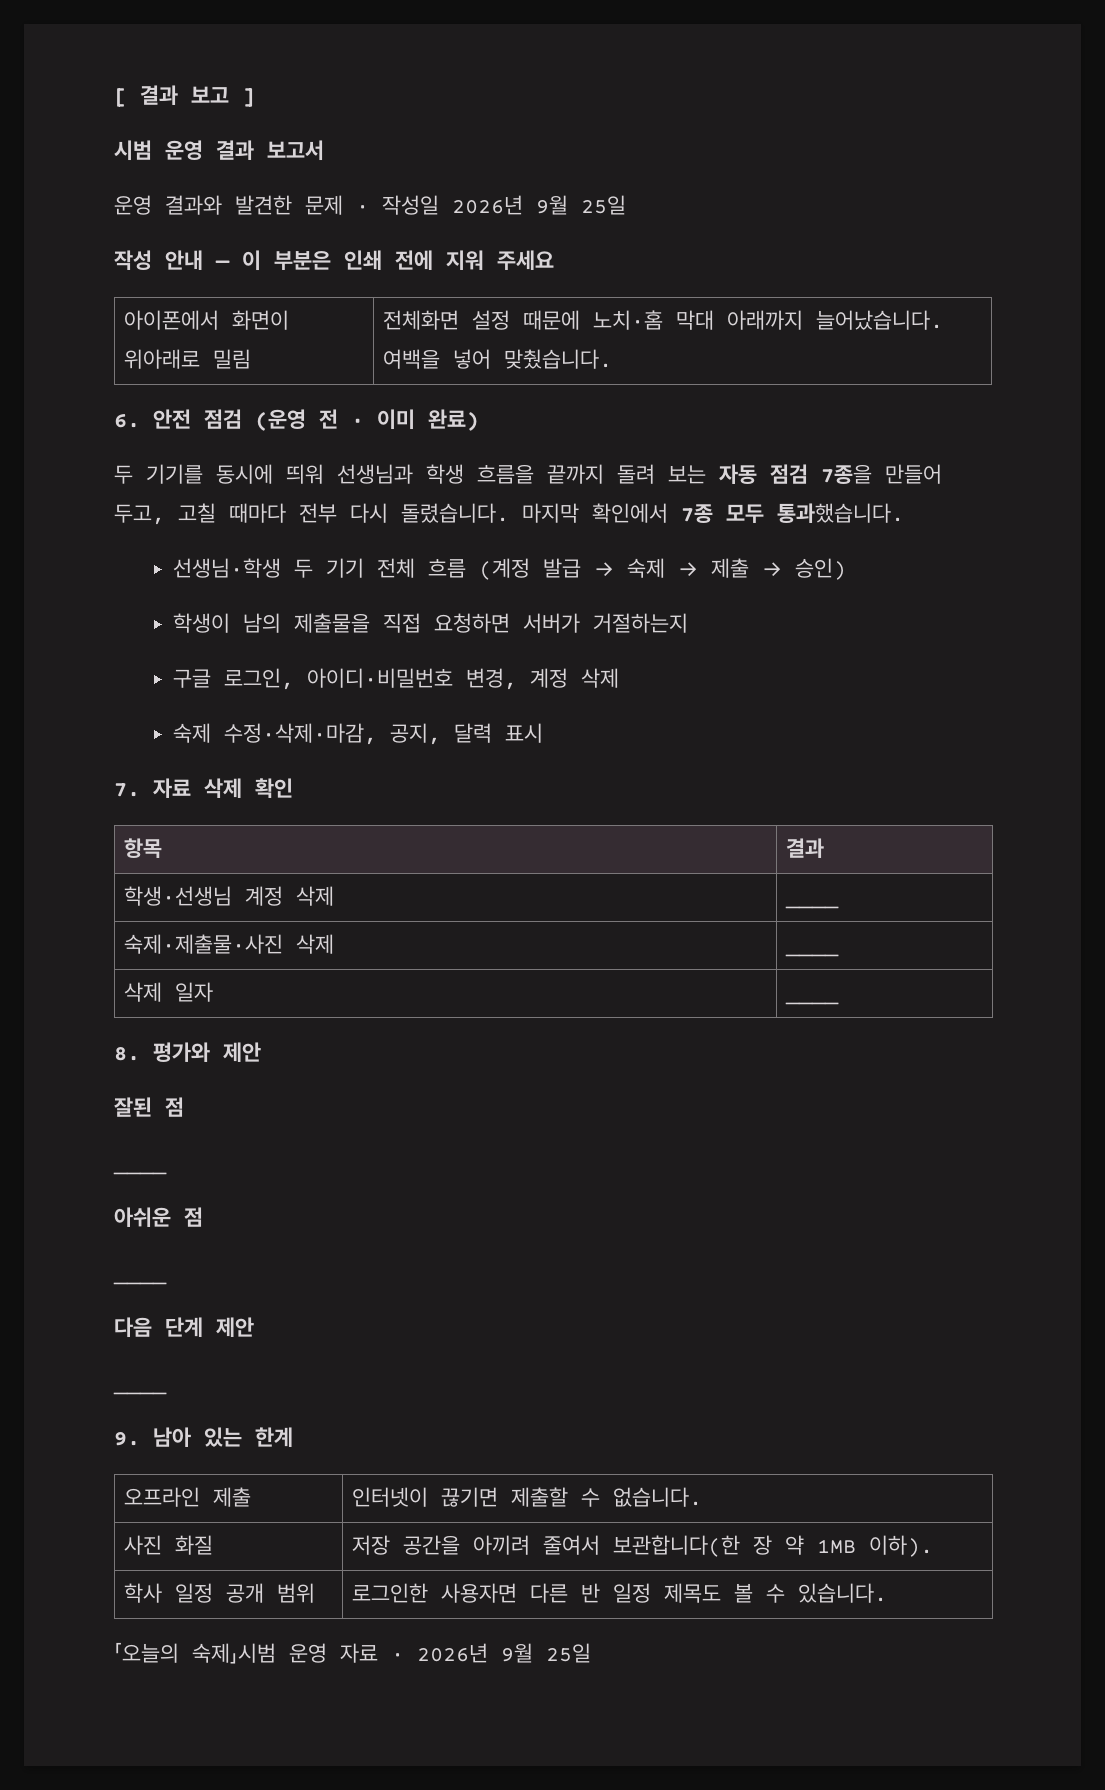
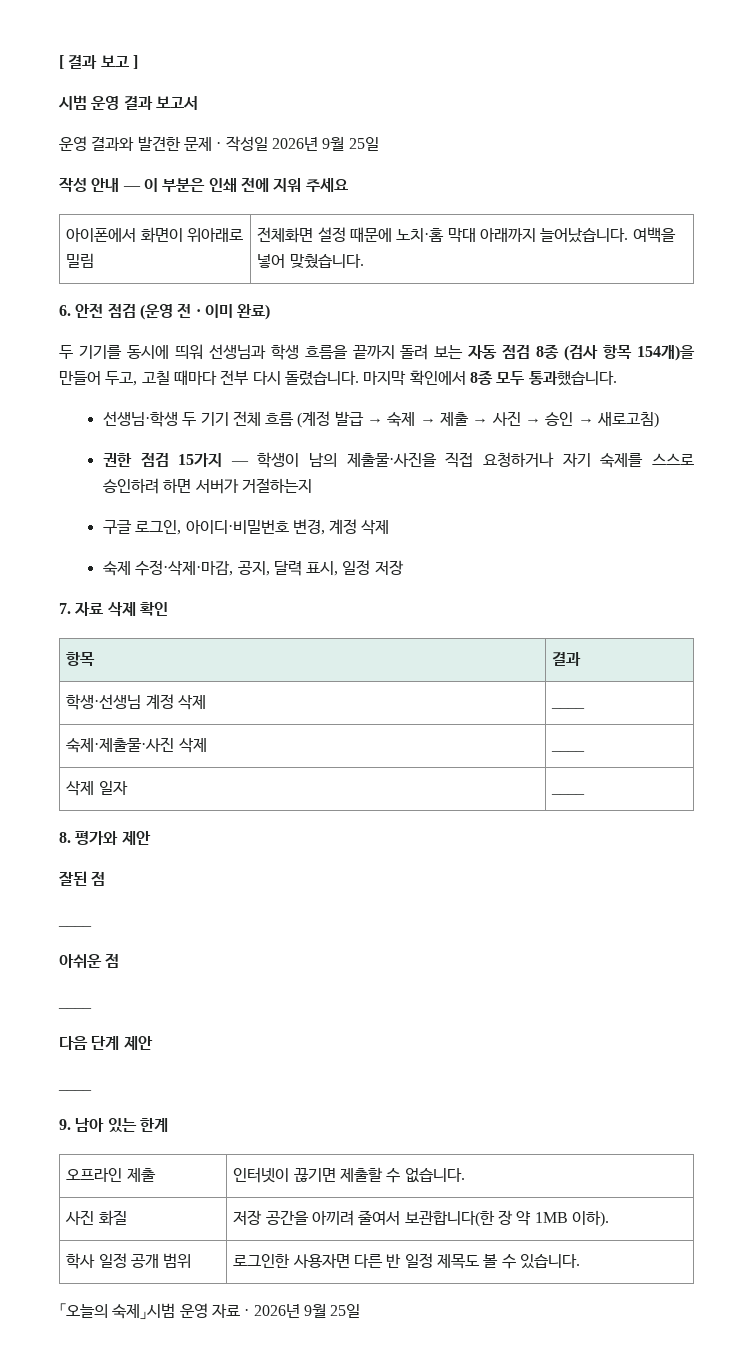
[821,464,872,484] 7종을 -> [536,344,696,361] 8종 (검사 항목 154개)을
[681,504,713,523] 7종 -> [469,370,493,385] 8종
[795,558,847,580] [173,613,511,633] 승인) // 학생이 남의 제출물을 직접 요청하면 -> [491,411,660,428] [102,452,694,468] [102,478,192,494] 사진 → 승인 → 새로고침) // 권한 점검 15가지 — 학생이 남의 제출물·사진을 직접 요청하거나 자기 숙제를 스스로 승인하려 하면
[505,723,544,743] 표시 -> [306,560,404,576] 표시, 일정 저장

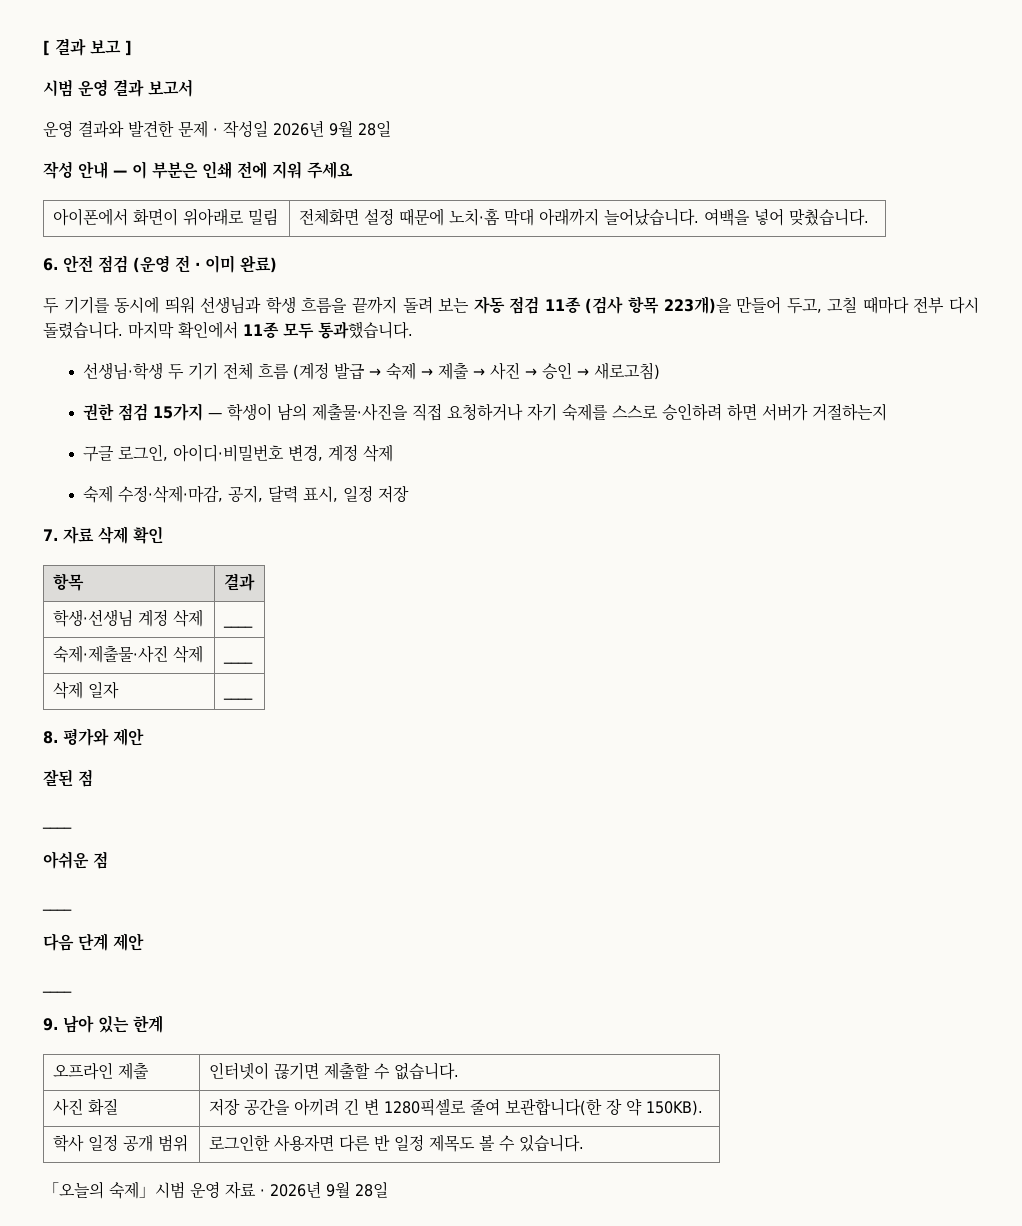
[348,137,379,151] 25일 -> [358,121,391,137] 28일
[536,344,560,359] 8종 -> [544,297,581,313] 11종
[637,345,696,361] 154개)을 -> [663,296,732,314] 223개)을
[469,370,493,385] 8종 -> [243,322,279,338] 11종
[358,1210,401,1225] 줄여서 -> [343,1098,500,1116] 긴 변 1280픽셀로 줄여
[534,1210,609,1227] 1MB 이하). -> [645,1100,703,1116] 150KB).
[330,1304,361,1318] 25일 -> [355,1182,388,1198] 28일

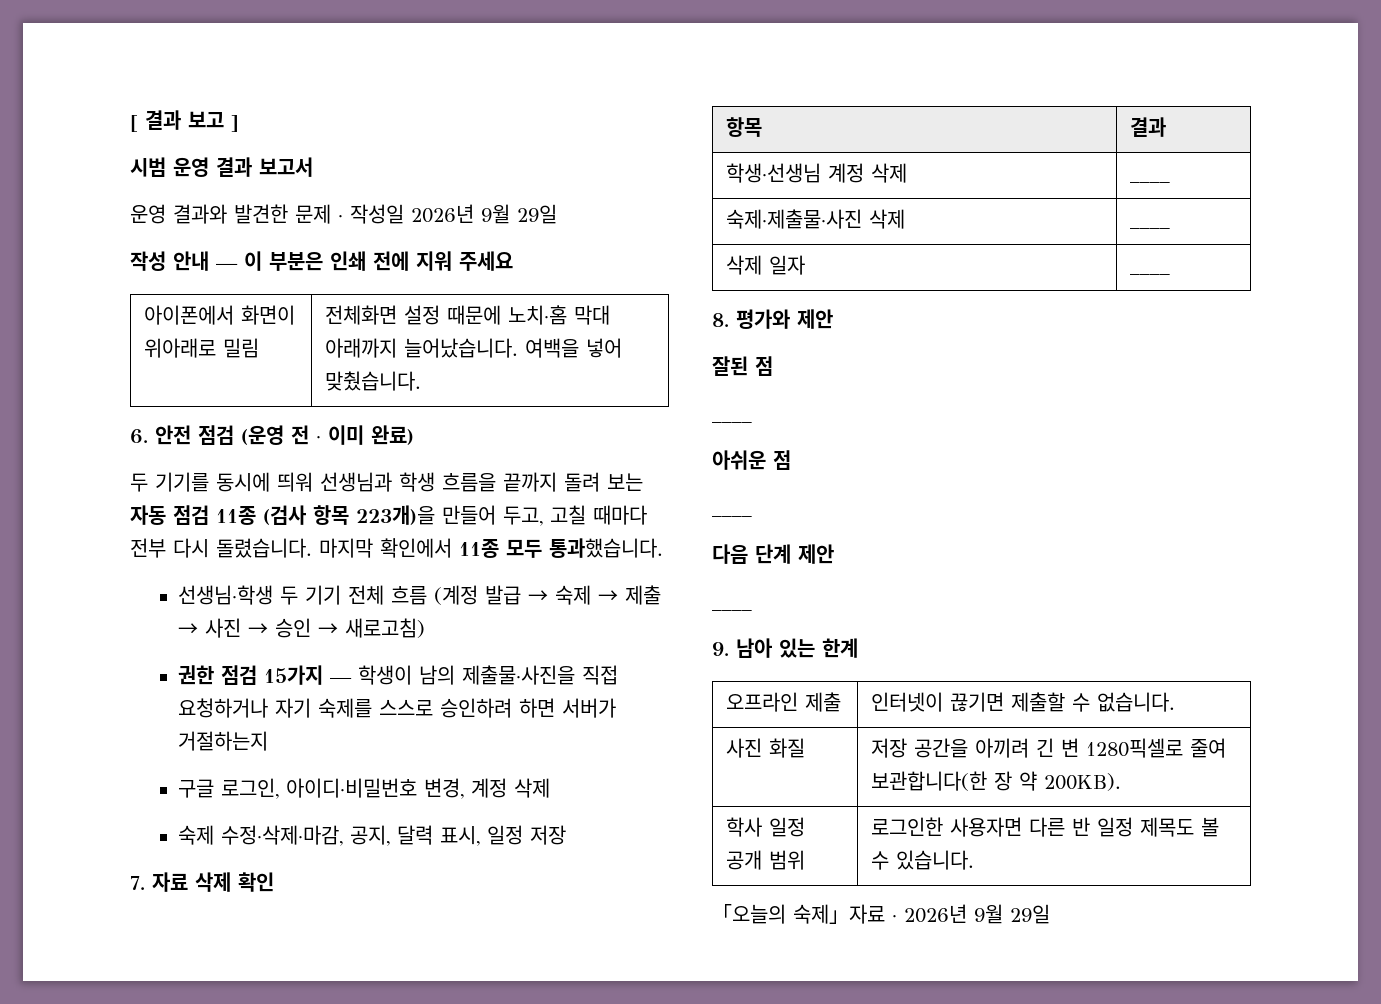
[358,121,391,137] 28일 -> [517,204,557,224] 29일
[645,1100,703,1116] 150KB). -> [1044,773,1122,791] 200KB).
[155,1182,220,1199] 시범 운영 -> (849, 917) none
[355,1182,388,1198] 28일 -> [1010,904,1050,924] 29일

